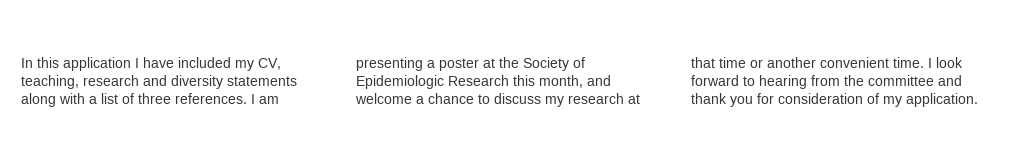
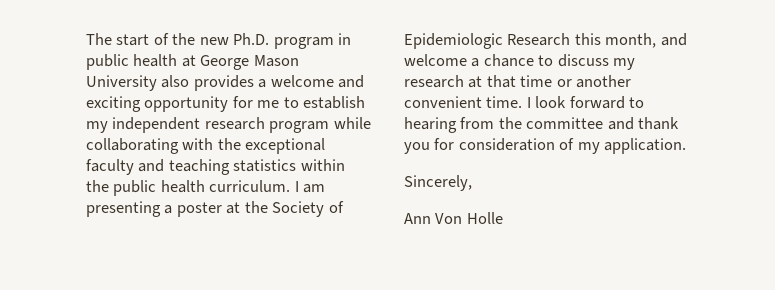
[21,57,281,71] [21,75,297,89] [21,93,247,107] In this application I have included my CV, teaching, research and diversity statements along with a list of three references. -> [86,33,352,49] [86,54,299,70] [86,75,365,91] [86,96,366,112] [86,117,371,133] [86,138,326,154] [86,159,345,175] [86,180,291,196] The start of the new Ph.D. program in public health at George Mason University also provides a welcome and exciting opportunity for me to establish my independent research program while collaborating with the exceptional faculty and teaching statistics within the public health curriculum.
(978, 100) none -> [404,175,472,191] [404,212,503,224] // Sincerely, // Ann Von Holle

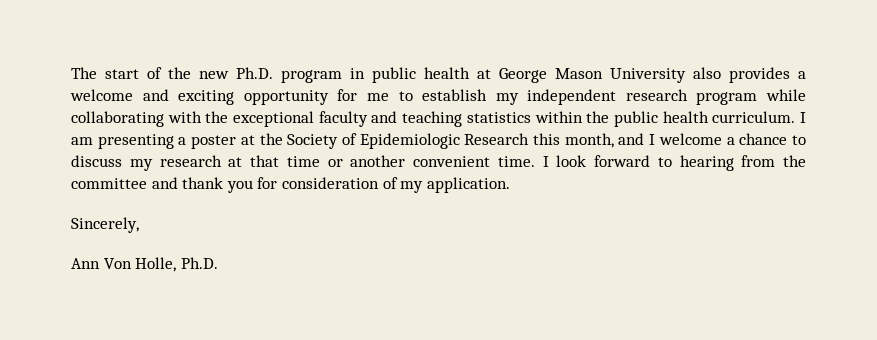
(687, 39) none -> [649,134,656,145] I
[466,212,503,224] Holle -> [135,257,218,272] Holle, Ph.D.

